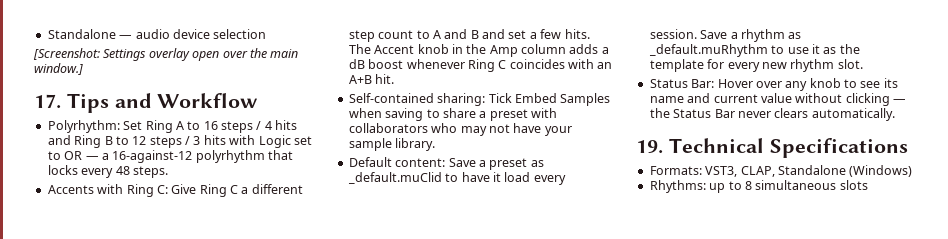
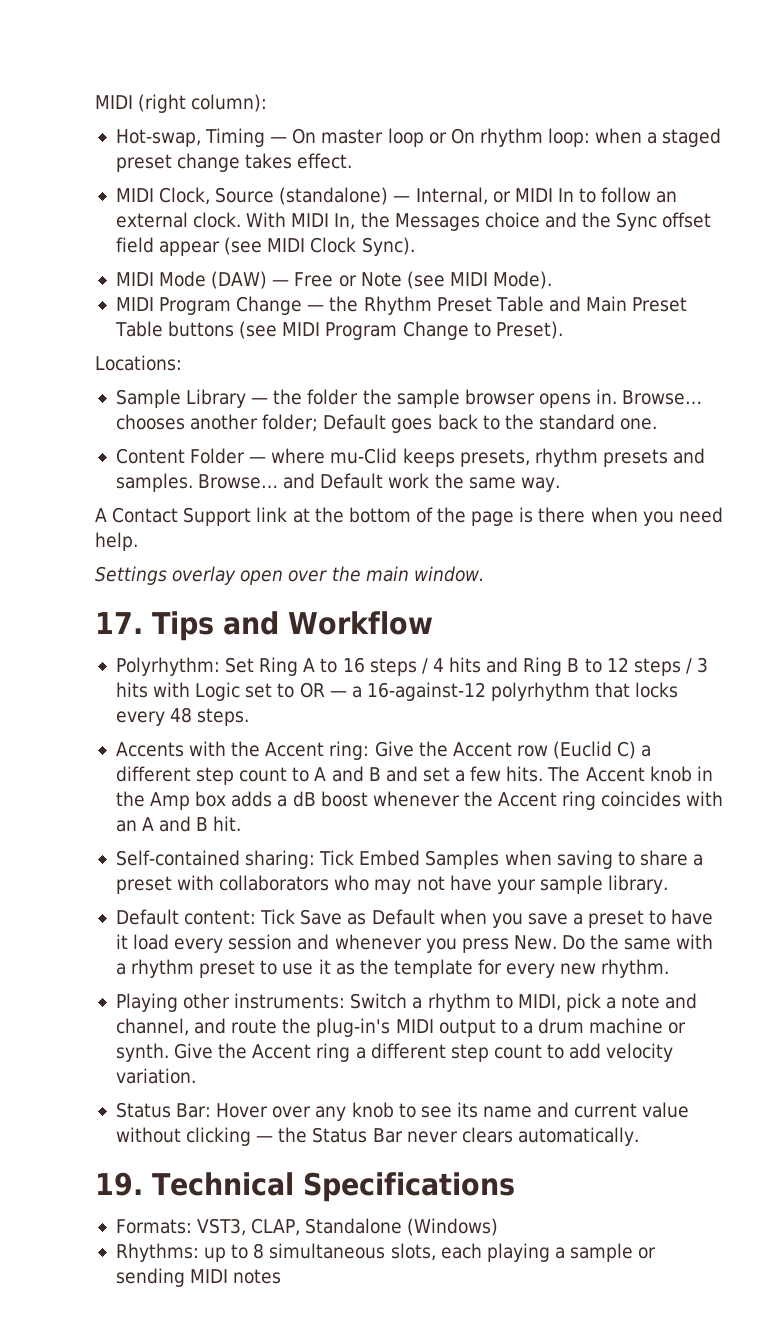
[47,29,267,39] [33,48,100,60] Standalone — audio device selection // [Screenshot: -> [95,94,268,113] [115,128,722,147] [115,153,353,172] [115,187,678,205] [115,212,712,231] [115,237,415,256] [115,271,553,289] [115,296,688,315] [114,321,563,340] [95,355,182,371] [115,389,703,408] [115,414,658,433] [115,448,706,467] [115,473,560,492] [95,507,723,526] [95,532,138,551] MIDI (right column): // Hot-swap, Timing — On master loop or On rhythm loop: when a staged preset change takes effect. // MIDI Clock, Source (standalone) — Internal, or MIDI In to follow an external clock. With MIDI In, the Messages choice and the Sync offset field appear (see MIDI Clock Sync). // MIDI Mode (DAW) — Free or Note (see MIDI Mode). // MIDI Program Change — the Rhythm Preset Table and Main Preset Table buttons (see MIDI Program Change to Preset). // Locations: // Sample Library — the folder the sample browser opens in. Browse… chooses another folder; Default goes back to the standard one. // Content Folder — where mu-Clid keeps presets, rhythm presets and samples. Browse… and Default work the same way. // A Contact Support link at the bottom of the page is there when you need help. //
[34,63,83,75] window.] -> [413,566,484,582] window.
[126,184,238,197] Ring C: Give Ring C -> [231,741,637,760] the Accent ring: Give the Accent row (Euclid C)
[521,44,566,54] column -> [195,791,227,807] box
[467,59,613,72] [348,75,372,84] Ring C coincides with an A+B -> [463,791,724,810] [115,816,209,832] the Accent ring coincides with an A and B
[448,158,544,170] [347,172,442,184] Save a preset as _default.muClid -> [260,909,645,928] Tick Save as Default when you save a preset
[649,29,802,42] [648,44,768,57] session. Save a rhythm as _default.muRhythm -> [228,934,714,953] [115,959,256,978] session and whenever you press New. Do the same with a rhythm preset
[790,59,863,72] rhythm slot. -> [601,959,670,978] [115,993,698,1012] [115,1018,687,1037] [115,1043,674,1062] [115,1068,196,1084] rhythm. // Playing other instruments: Switch a rhythm to MIDI, pick a note and channel, and route the plug-in's MIDI output to a drum machine or synth. Give the Accent ring a different step count to add velocity variation.
[839,180,868,190] slots -> [390,1243,657,1262] [115,1268,282,1287] slots, each playing a sample or sending MIDI notes

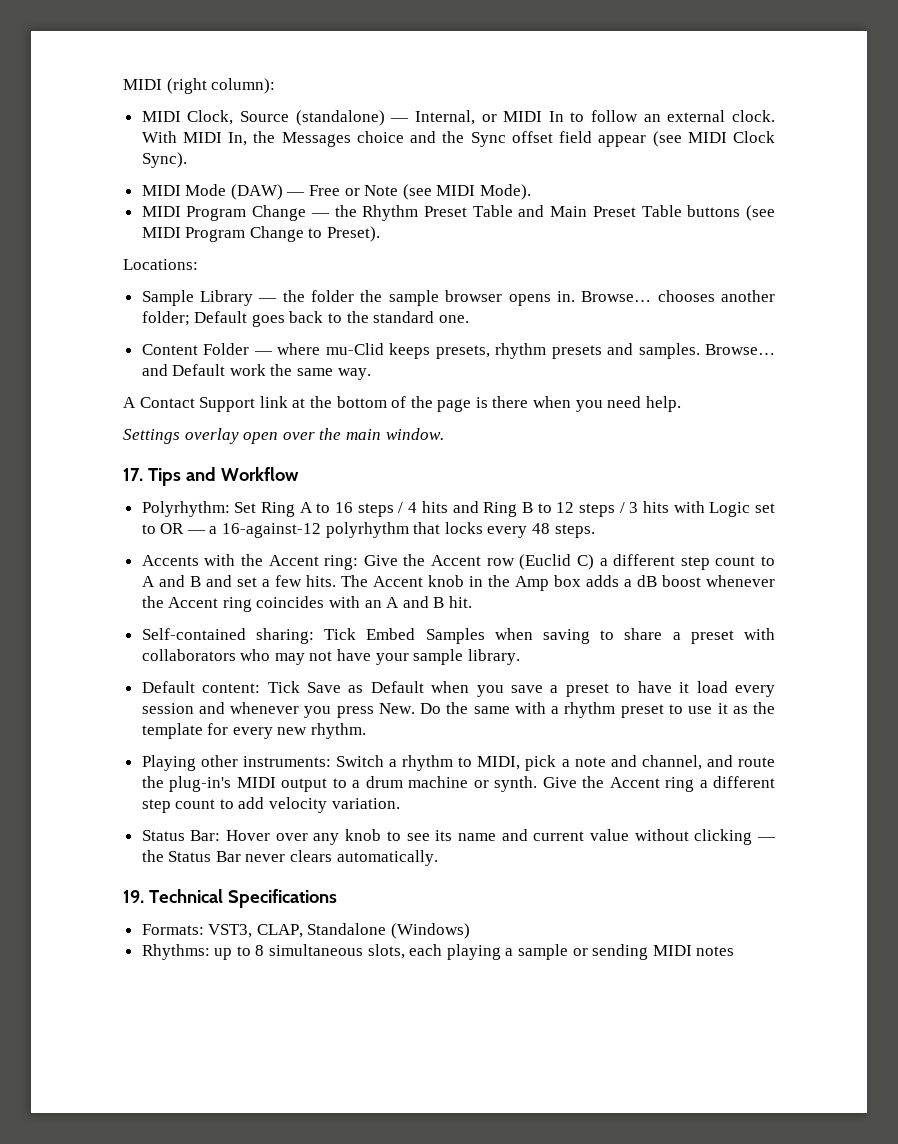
[115,128,722,147] [115,153,353,172] // Hot-swap, Timing — On master loop or On rhythm loop: when a staged preset change takes effect. -> (276, 86) none

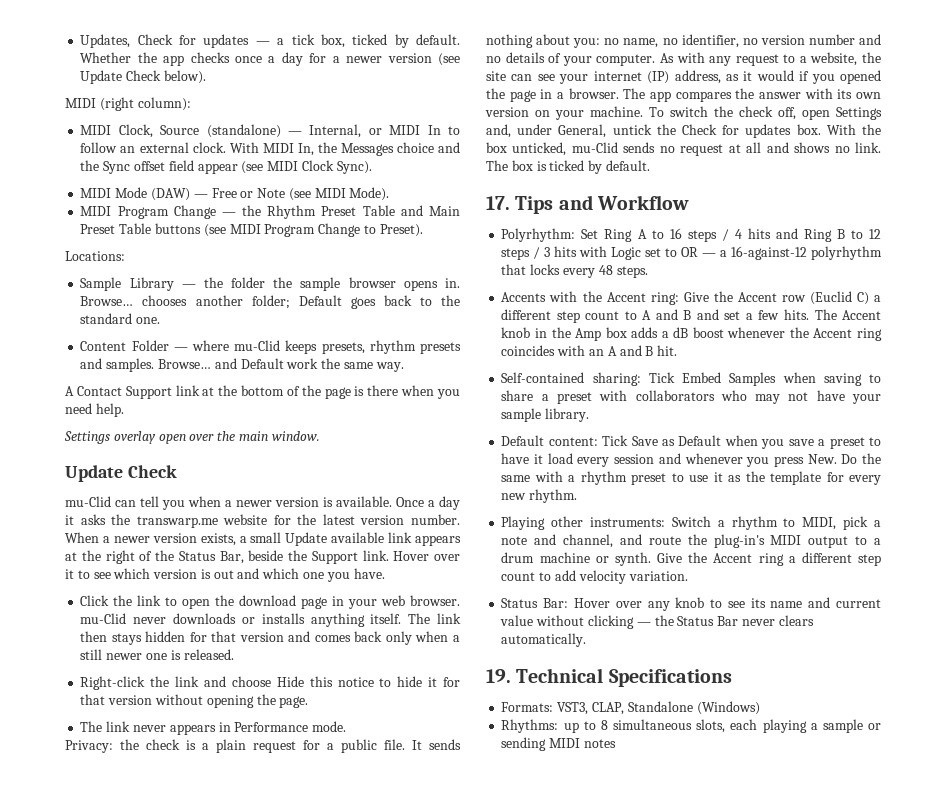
(123, 84) none -> [80,34,461,48] [80,52,461,66] [80,70,206,84] Updates, Check for updates — a tick box, ticked by default. Whether the app checks once a day for a newer version (see Update Check below). //
(444, 434) none -> [65,465,177,482] [65,496,460,510] [65,514,461,528] [65,532,461,546] [65,550,460,564] [65,568,385,582] [80,595,460,609] [80,613,461,627] [80,631,460,645] [80,649,234,660] [80,676,460,690] [80,694,309,708] [80,721,347,735] [65,739,461,753] [486,34,881,48] [486,52,881,66] [486,70,881,84] [486,88,881,102] [485,106,882,120] [486,124,881,138] [486,142,881,156] [486,160,650,174] // Update Check // mu-Clid can tell you when a newer version is available. Once a day it asks the transwarp.me website for the latest version number. When a newer version exists, a small Update available link appears at the right of the Status Bar, beside the Support link. Hover over it to see which version is out and which one you have. // Click the link to open the download page in your web browser. mu-Clid never downloads or installs anything itself. The link then stays hidden for that version and comes back only when a still newer one is released. // Right-click the link and choose Hide this notice to hide it for that version without opening the page. // The link never appears in Performance mode. // Privacy: the check is a plain request for a public file. It sends nothing about you: no name, no identifier, no version number and no details of your computer. As with any request to a website, the site can see your internet (IP) address, as it would if you opened the page in a browser. The app compares the answer with its own version on your machine. To switch the check off, open Settings and, under General, untick the Check for updates box. With the box unticked, mu-Clid sends no request at all and shows no link. The box is ticked by default.

